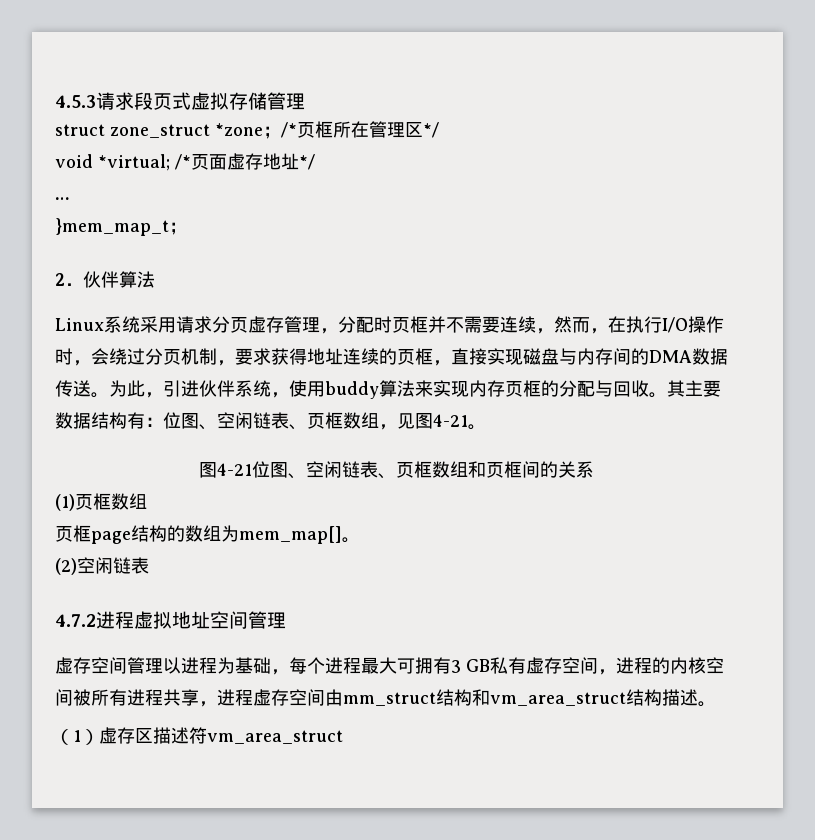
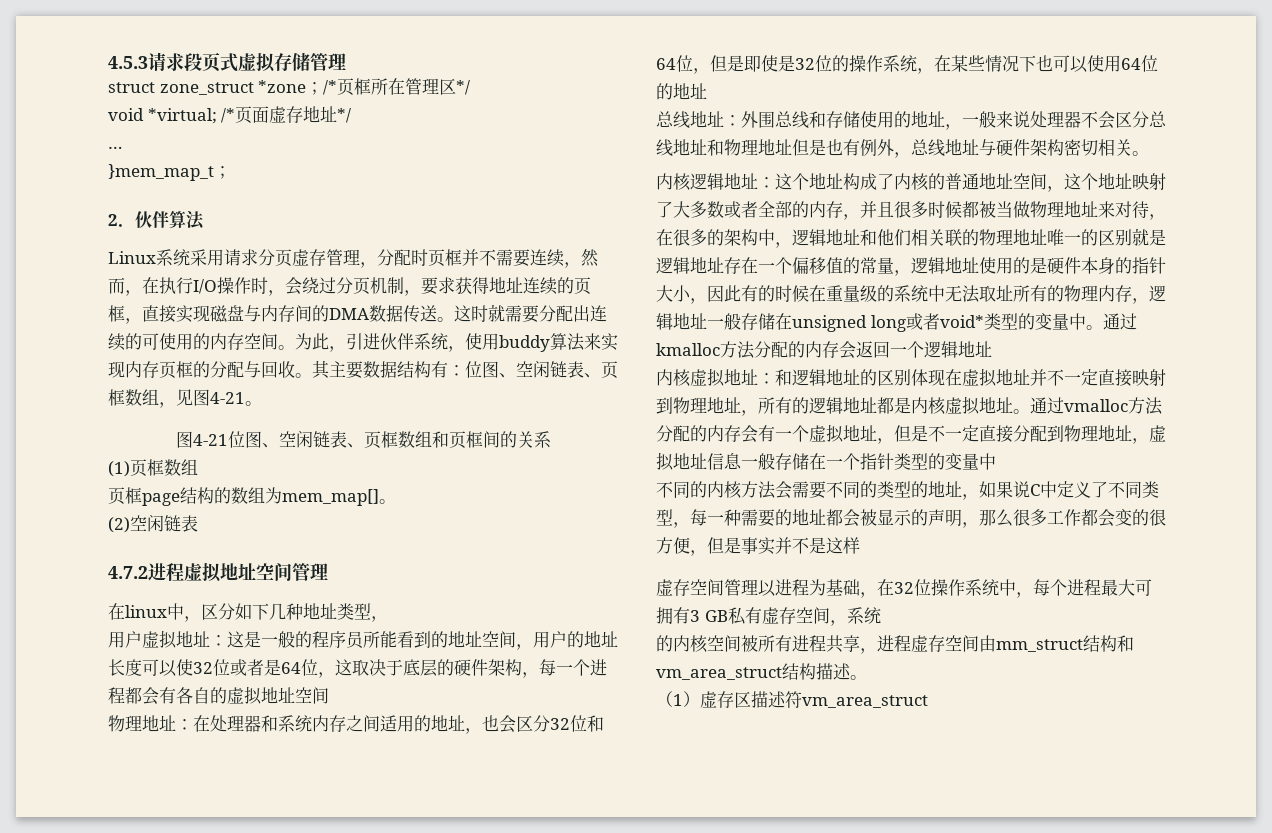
(109, 395) none -> [454,304,607,323] [108,333,295,351] 这时就需要分配出连续的可使用的内存空间。
(286, 620) none -> [108,603,388,622] [108,630,618,650] [108,659,607,678] [108,686,329,705] [108,715,604,734] [656,55,1158,74] [656,83,707,100] [656,111,1167,130] [656,139,1149,158] [656,173,1166,192] [656,201,1166,220] [656,228,1166,248] [656,257,1166,276] [656,285,1166,304] [656,313,1137,332] [656,341,992,359] [656,368,1166,387] [656,396,1163,416] [656,424,1166,444] [656,452,996,471] [656,481,1159,500] [656,509,1166,528] [656,537,860,556] // 在linux中，区分如下几种地址类型， // 用户虚拟地址：这是一般的程序员所能看到的地址空间，用户的地址长度可以使32位或者是64位，这取决于底层的硬件架构，每一个进程都会有各自的虚拟地址空间 // 物理地址：在处理器和系统内存之间适用的地址，也会区分32位和64位，但是即使是32位的操作系统，在某些情况下也可以使用64位的地址 // 总线地址：外围总线和存储使用的地址，一般来说处理器不会区分总线地址和物理地址但是也有例外，总线地址与硬件架构密切相关。 // 内核逻辑地址：这个地址构成了内核的普通地址空间，这个地址映射了大多数或者全部的内存，并且很多时候都被当做物理地址来对待，在很多的架构中，逻辑地址和他们相关联的物理地址唯一的区别就是逻辑地址存在一个偏移值的常量，逻辑地址使用的是硬件本身的指针大小，因此有的时候在重量级的系统中无法取址所有的物理内存，逻辑地址一般存储在unsigned long或者void*类型的变量中。通过kmalloc方法分配的内存会返回一个逻辑地址 // 内核虚拟地址：和逻辑地址的区别体现在虚拟地址并不一定直接映射到物理地址，所有的逻辑地址都是内核虚拟地址。通过vmalloc方法分配的内存会有一个虚拟地址，但是不一定直接分配到物理地址，虚拟地址信息一般存储在一个指针类型的变量中 // 不同的内核方法会需要不同的类型的地址，如果说C中定义了不同类型，每一种需要的地址都会被显示的声明，那么很多工作都会变的很方便，但是事实并不是这样
(289, 672) none -> [877,579,1033,598] 在32位操作系统中，
[616,657,652,674] 进程 -> [846,607,881,624] 系统 //

